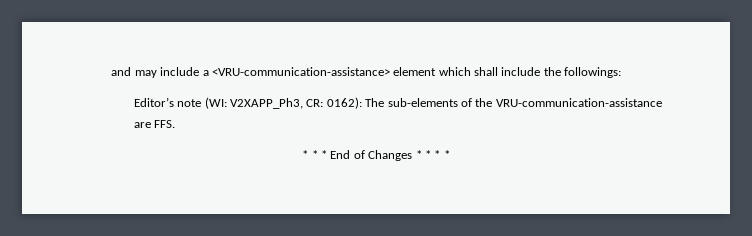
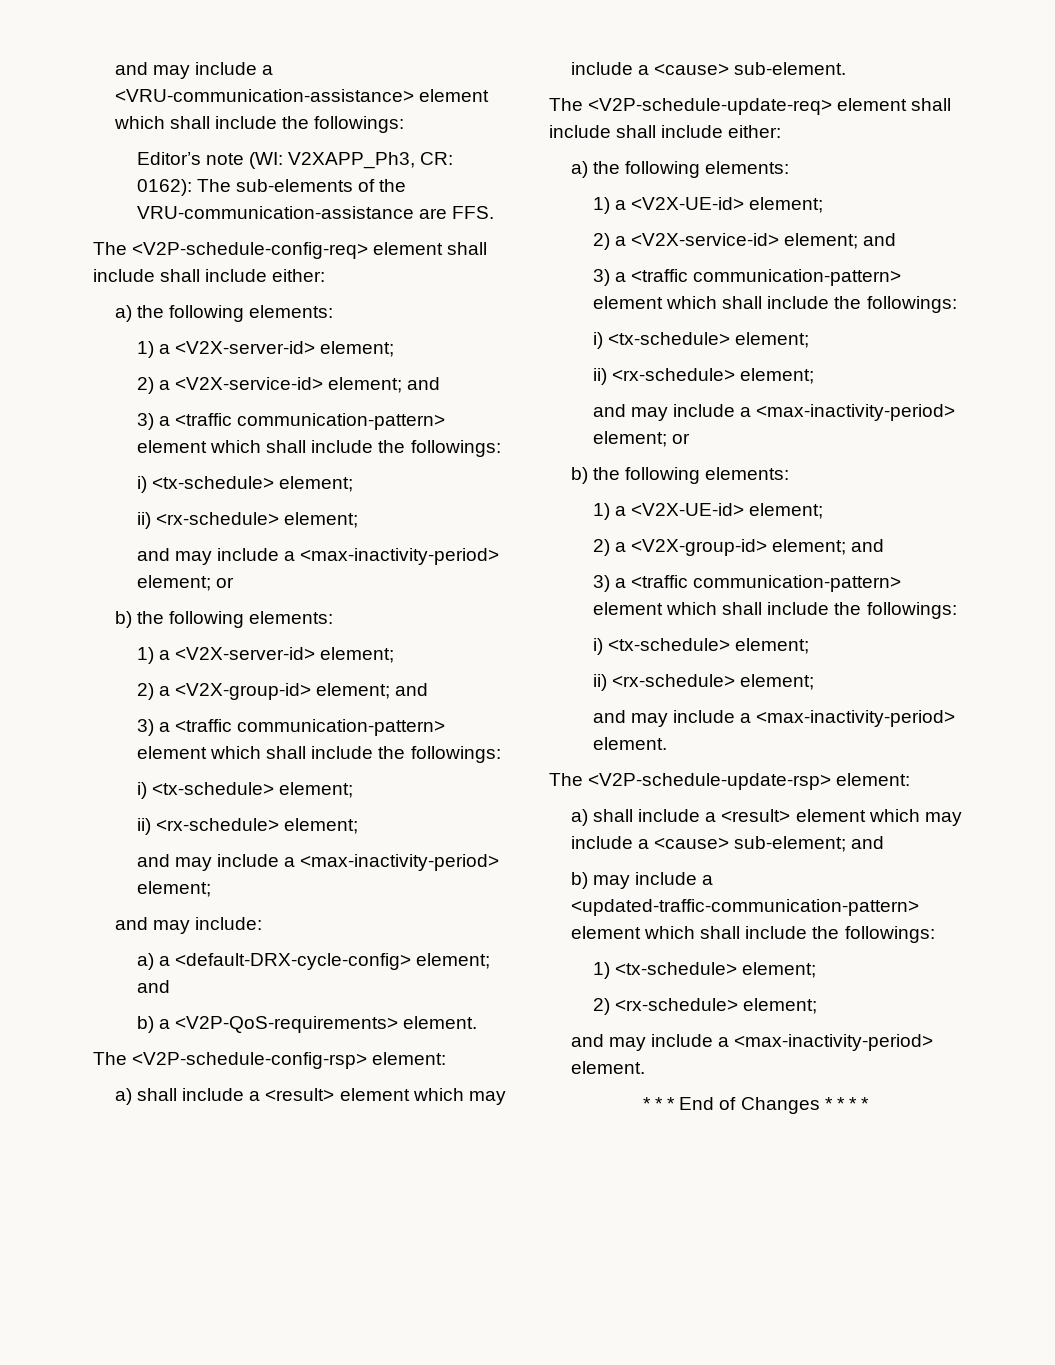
(176, 124) none -> [93,242,488,259] [93,269,326,282] [114,305,334,322] [136,341,395,358] [136,377,441,394] [136,413,446,430] [136,440,501,457] [136,476,354,493] [136,512,359,529] [136,548,500,565] [136,575,235,591] [114,611,334,628] [136,647,395,664] [136,683,429,700] [136,719,446,736] [136,746,501,763] [136,782,354,799] [136,818,359,835] [136,854,500,871] [136,881,211,897] [114,917,263,934] [136,953,491,970] [136,980,170,993] [136,1016,478,1033] [93,1052,447,1069] [114,1088,506,1105] [570,62,847,75] [549,98,952,115] [549,125,782,138] [570,161,790,178] [592,197,824,214] [592,233,897,250] [592,269,902,286] [592,296,957,313] [592,332,810,349] [592,368,815,385] [592,404,956,421] [592,431,691,447] [570,467,790,484] [592,503,824,520] [592,539,885,556] [592,575,902,592] [592,602,957,619] [592,638,810,655] [592,674,815,691] [592,710,956,727] [592,737,667,750] [549,773,911,790] [570,809,962,826] [570,836,885,852] [570,872,714,889] [570,899,919,916] [570,926,935,943] [592,962,817,979] [592,998,818,1015] [570,1034,934,1051] [570,1061,645,1074] // The <V2P-schedule-config-req> element shall include shall include either: // a) the following elements: // 1) a <V2X-server-id> element; // 2) a <V2X-service-id> element; and // 3) a <traffic communication-pattern> element which shall include the followings: // i) <tx-schedule> element; // ii) <rx-schedule> element; // and may include a <max-inactivity-period> element; or // b) the following elements: // 1) a <V2X-server-id> element; // 2) a <V2X-group-id> element; and // 3) a <traffic communication-pattern> element which shall include the followings: // i) <tx-schedule> element; // ii) <rx-schedule> element; // and may include a <max-inactivity-period> element; // and may include: // a) a <default-DRX-cycle-config> element; and // b) a <V2P-QoS-requirements> element. // The <V2P-schedule-config-rsp> element: // a) shall include a <result> element which may include a <cause> sub-element. // The <V2P-schedule-update-req> element shall include shall include either: // a) the following elements: // 1) a <V2X-UE-id> element; // 2) a <V2X-service-id> element; and // 3) a <traffic communication-pattern> element which shall include the followings: // i) <tx-schedule> element; // ii) <rx-schedule> element; // and may include a <max-inactivity-period> element; or // b) the following elements: // 1) a <V2X-UE-id> element; // 2) a <V2X-group-id> element; and // 3) a <traffic communication-pattern> element which shall include the followings: // i) <tx-schedule> element; // ii) <rx-schedule> element; // and may include a <max-inactivity-period> element. // The <V2P-schedule-update-rsp> element: // a) shall include a <result> element which may include a <cause> sub-element; and // b) may include a <updated-traffic-communication-pattern> element which shall include the followings: // 1) <tx-schedule> element; // 2) <rx-schedule> element; // and may include a <max-inactivity-period> element.

